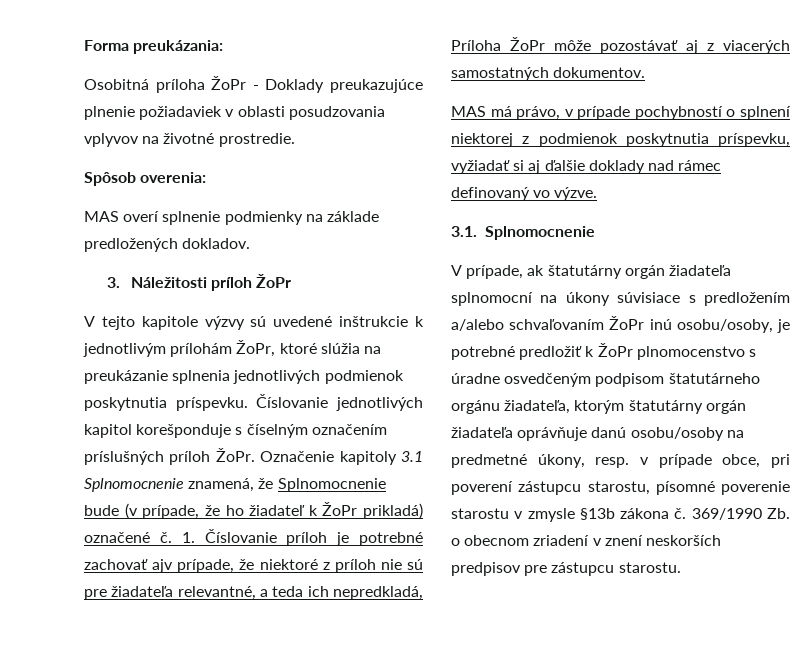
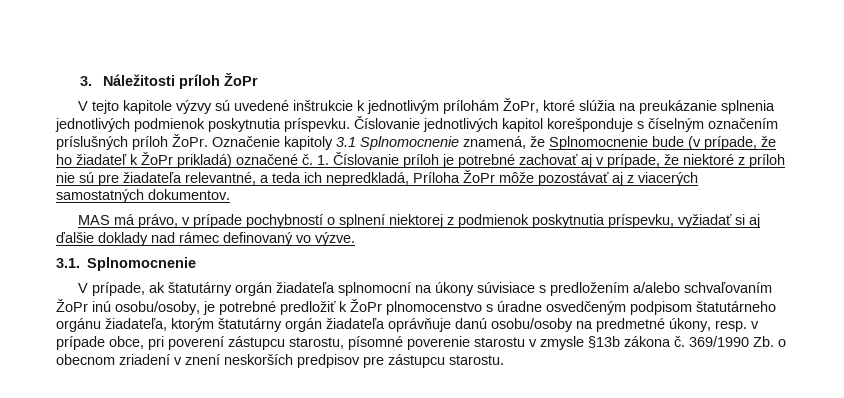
[84,40,224,54] [84,76,423,93] [84,106,385,120] [84,133,295,147] [84,172,207,186] [84,211,379,225] [84,238,251,252] Forma preukázania: // Osobitná príloha ŽoPr - Doklady preukazujúce plnenie požiadaviek v oblasti posudzovania vplyvov na životné prostredie. // Spôsob overenia: // MAS overí splnenie podmienky na základe predložených dokladov. // -> (79, 81) none
[152,559,174,573] ajv -> [581,154,604,168] aj v

